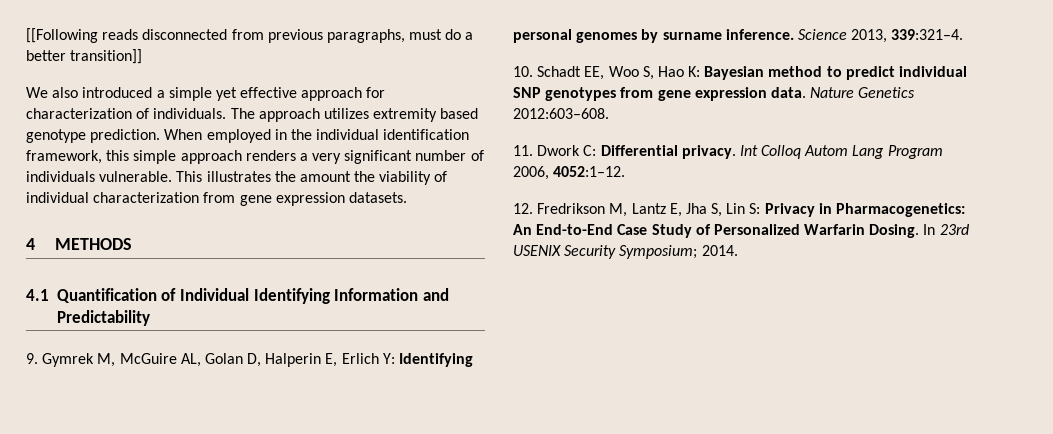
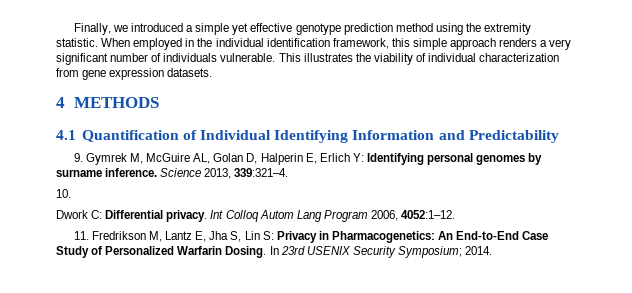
[26,28,474,43] [26,49,143,64] [26,87,79,98] [[Following reads disconnected from previous paragraphs, must do a better transition]] // We also -> [73,23,128,35] Finally, we
[301,87,386,101] [26,108,479,122] [26,129,161,143] approach for characterization of individuals. The approach utilizes extremity based genotype prediction. -> [295,23,532,35] [56,38,98,47] genotype prediction method using the extremity statistic.
[299,171,376,182] amount the -> (371, 57) none
[537,66,968,80] [513,87,916,101] [513,108,609,119] [513,145,533,156] Schadt EE, Woo S, Hao K: Bayesian method to predict individual SNP genotypes from gene expression data. Nature Genetics 2012:603–608. // 11. -> (71, 193) //
[513,203,533,214] 12. -> [73,231,89,240] 11.

